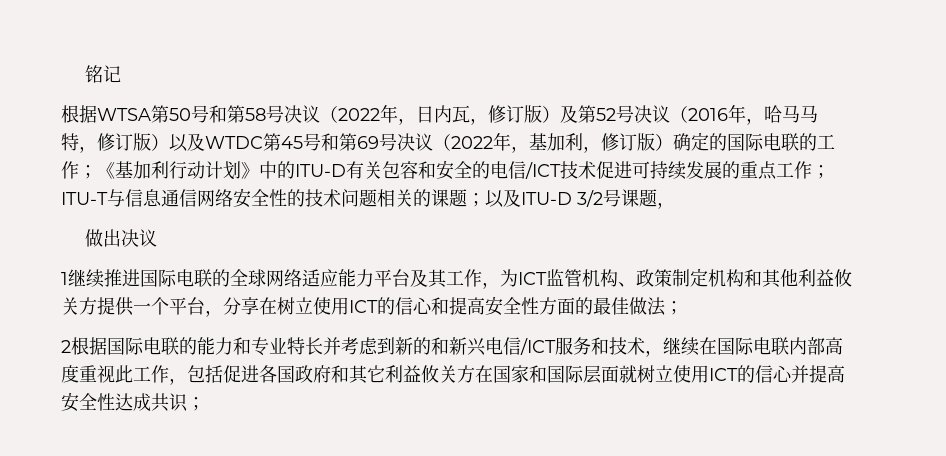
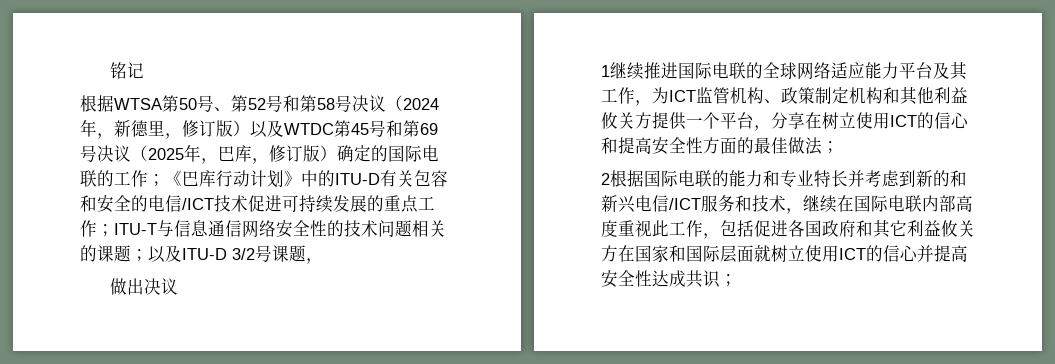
(209, 114) none -> [214,95,283,112] 、第52号
[338,104,818,125] [61,133,79,151] 2022年，日内瓦，修订版）及第52号决议（2016年，哈马马特 -> [403,98,439,110] [80,119,165,139] 2024年，新德里
[451,132,583,153] 2022年，基加利 -> [148,144,252,164] 2025年，巴库
[115,161,169,179] 基加利 -> [182,170,216,187] 巴库

